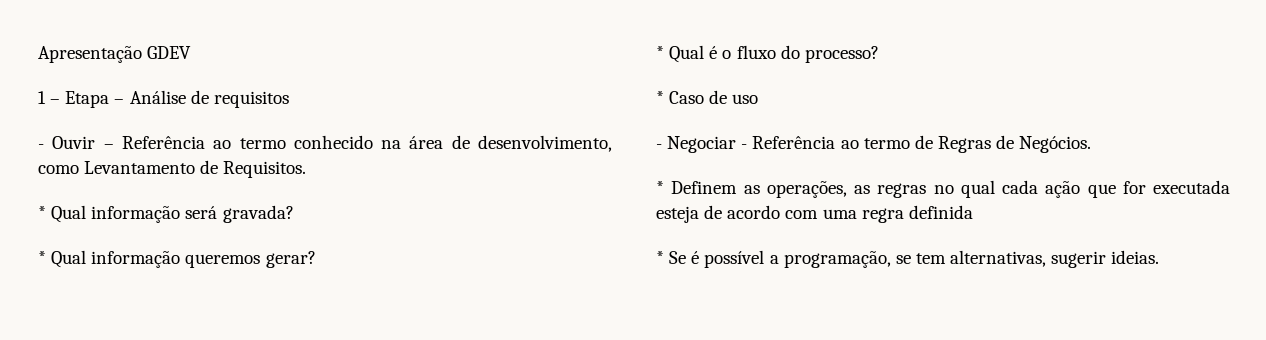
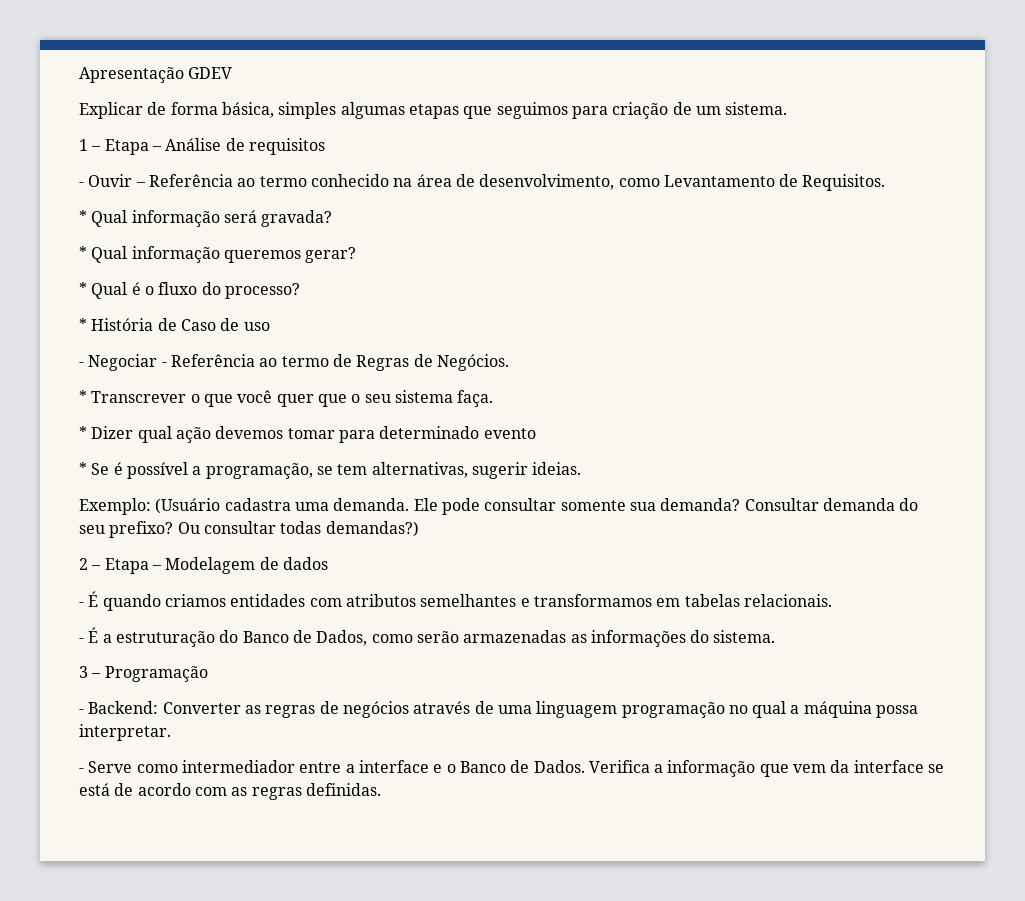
(192, 52) none -> [79,102,788,119] // Explicar de forma básica, simples algumas etapas que seguimos para criação de um sistema.
(664, 97) none -> [91,318,177,331] História de
[671,180,1230,198] [656,205,973,223] Definem as operações, as regras no qual cada ação que for executada esteja de acordo com uma regra definida -> [91,390,494,407] [79,426,536,443] Transcrever o que você quer que o seu sistema faça. // * Dizer qual ação devemos tomar para determinado evento
(1160, 257) none -> [79,498,919,515] [79,521,419,538] [79,557,328,574] [79,591,832,611] [79,627,776,647] [79,666,208,682] [79,701,919,718] [79,724,171,741] [79,760,945,777] [79,783,381,800] // Exemplo: (Usuário cadastra uma demanda. Ele pode consultar somente sua demanda? Consultar demanda do seu prefixo? Ou consultar todas demandas?) // 2 – Etapa – Modelagem de dados // - É quando criamos entidades com atributos semelhantes e transformamos em tabelas relacionais. // - É a estruturação do Banco de Dados, como serão armazenadas as informações do sistema. // 3 – Programação // - Backend: Converter as regras de negócios através de uma linguagem programação no qual a máquina possa interpretar. // - Serve como intermediador entre a interface e o Banco de Dados. Verifica a informação que vem da interface se está de acordo com as regras definidas.

